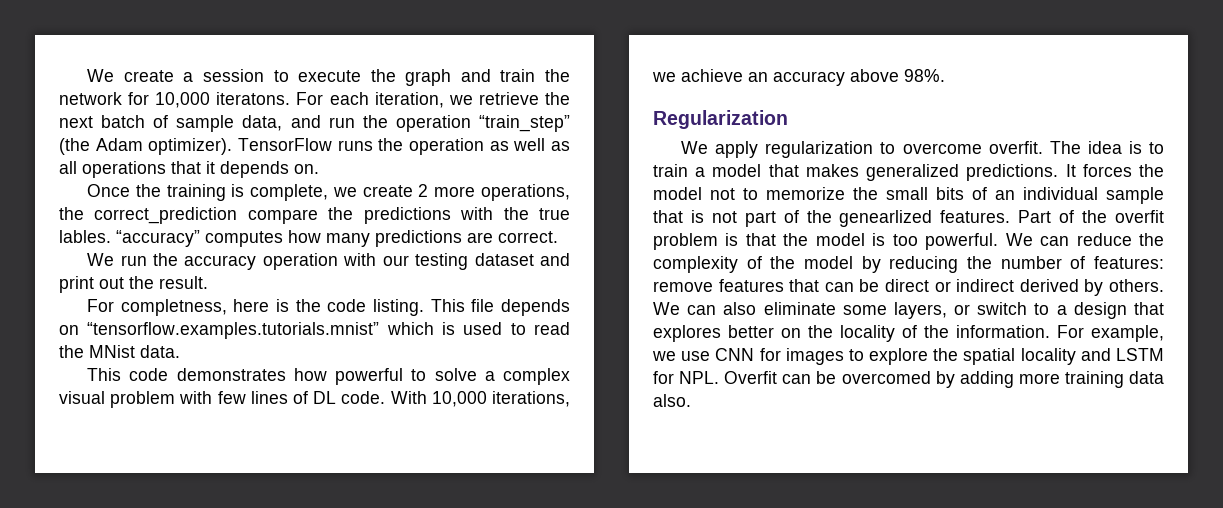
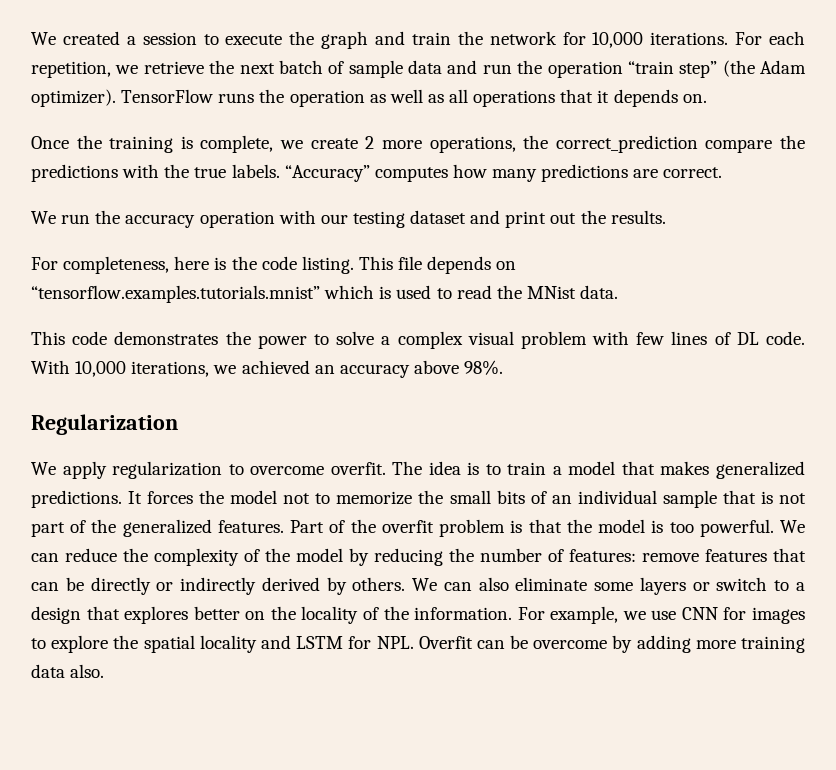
[87,69,174,82] We create -> [31,31,120,45] We created
[216,92,291,105] iteratons. -> [650,32,729,45] iterations.
[374,92,444,108] iteration, -> [31,61,111,78] repetition,
[242,115,283,131] data, -> [408,60,442,74] data
[478,115,570,132] “train_step” -> [627,61,718,78] “train step”
[59,230,200,247] lables. “accuracy” -> [231,164,370,182] labels. “Accuracy”
[159,276,208,289] [87,299,227,316] result. // For completness, -> [610,210,666,224] [31,256,170,274] results. // For completeness,
[293,368,404,385] how powerful -> [225,331,307,349] the power
[681,69,743,82] achieve -> [241,360,310,374] achieved
[839,210,933,227] genearlized -> [122,519,212,537] generalized
[885,279,1015,292] direct or indirect -> [90,577,257,595] directly or indirectly
[893,302,947,319] layers, -> [639,577,686,595] layers
[841,371,931,384] overcomed -> [533,640,608,649] overcome

